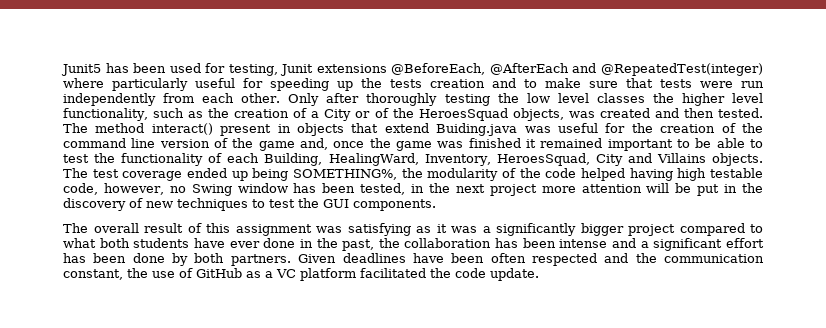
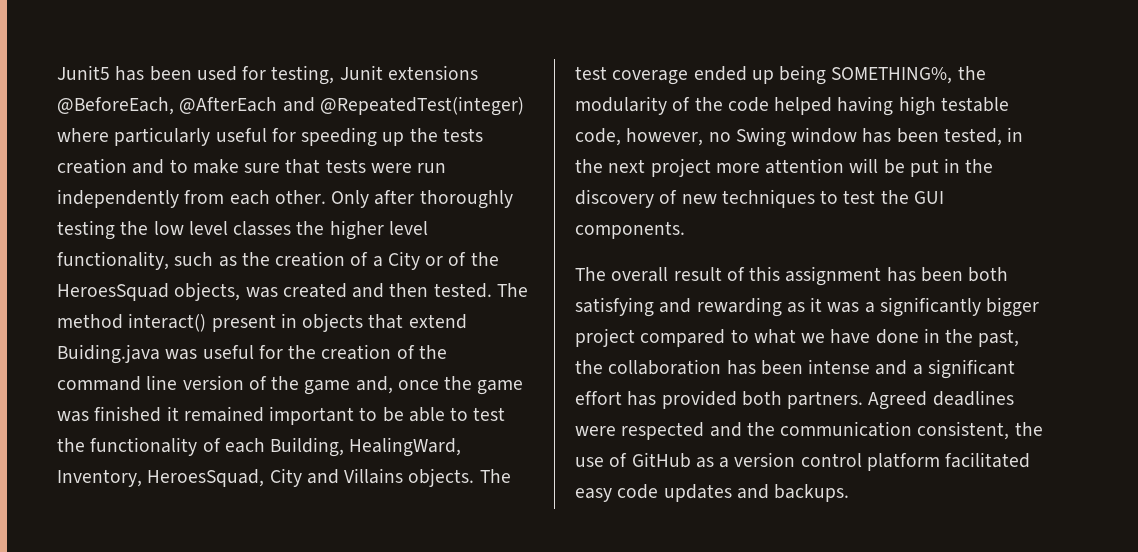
[316,223,411,236] was satisfying -> [886,267,1009,282] [575,297,782,317] has been both satisfying and rewarding
[99,238,260,248] both students have ever -> [801,329,871,344] we have
[93,253,526,266] been done by both partners. Given deadlines have been often -> [661,390,1014,410] [575,426,616,436] provided both partners. Agreed deadlines were
[63,269,123,280] constant, -> [917,421,1010,440] consistent,
[276,268,539,281] VC platform facilitated the code update. -> [734,452,1031,471] [575,484,850,502] version control platform facilitated easy code updates and backups.

